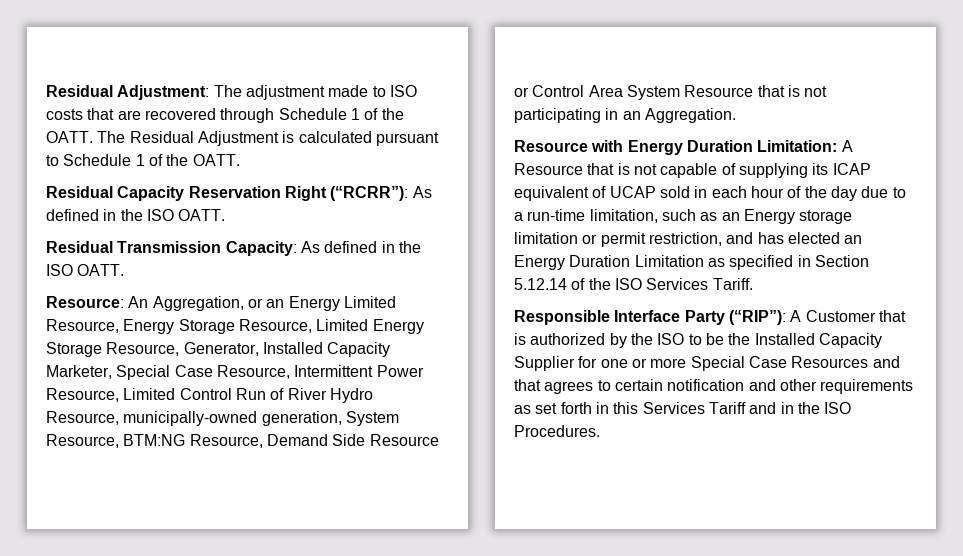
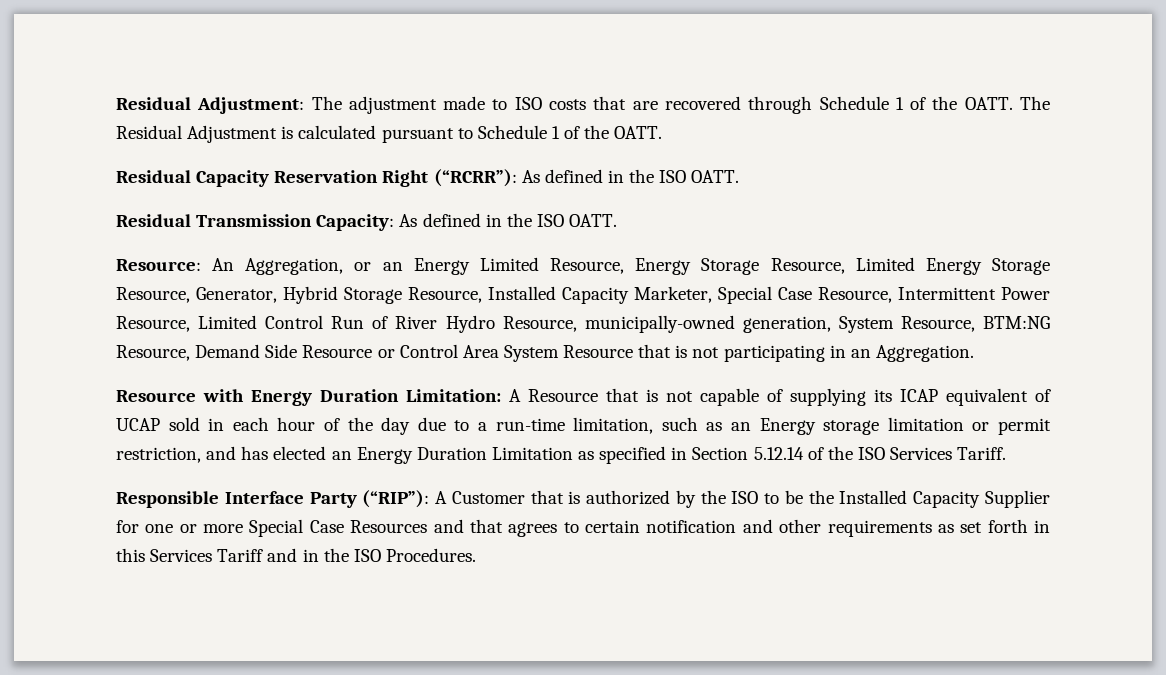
(259, 349) none -> [283,286,482,304] Hybrid Storage Resource,

